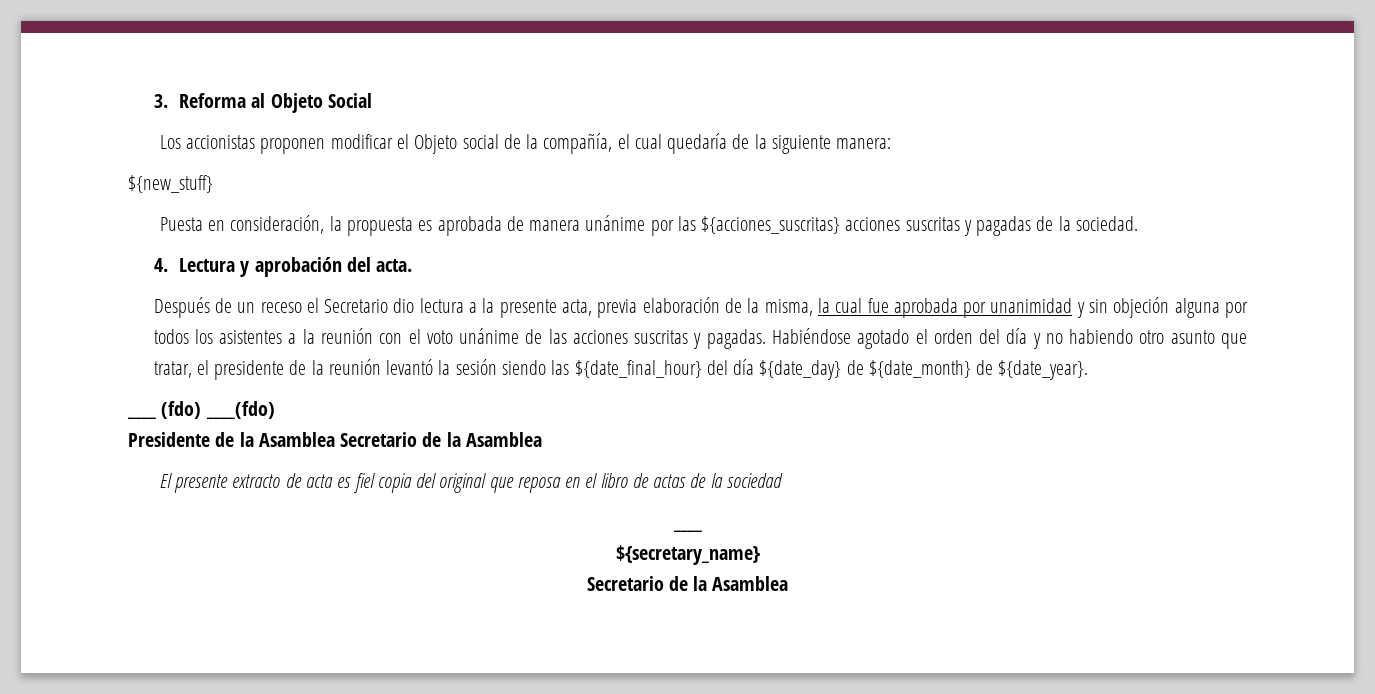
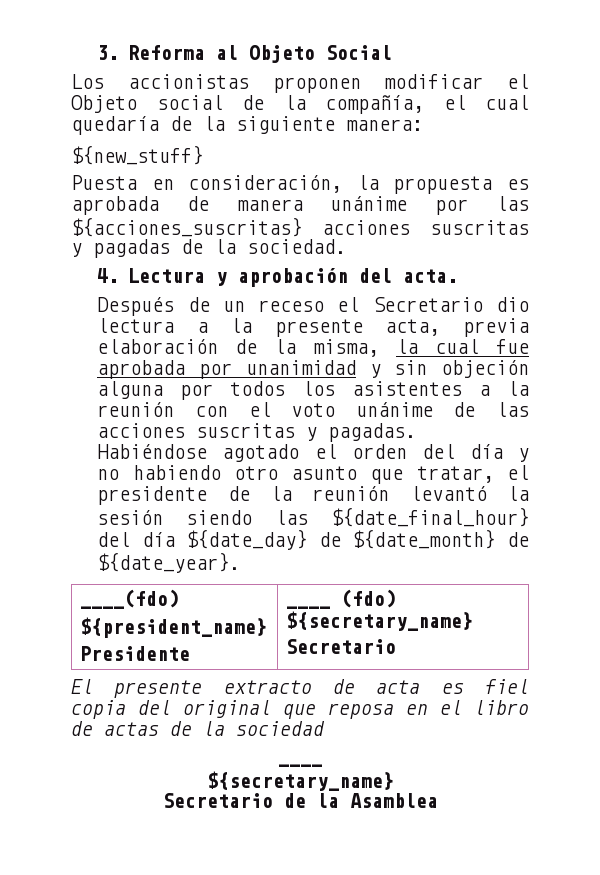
[127,401,275,419] [128,432,542,447] // ____ (fdo) ____(fdo) // Presidente de la Asamblea Secretario de la Asamblea -> [80,589,180,609] [80,617,268,638] [80,646,191,661] [286,589,397,609] [286,611,474,631] [286,639,397,654] // ____(fdo) // ${president_name} // Presidente | ____ (fdo) ${secretary_name} // Secretario

